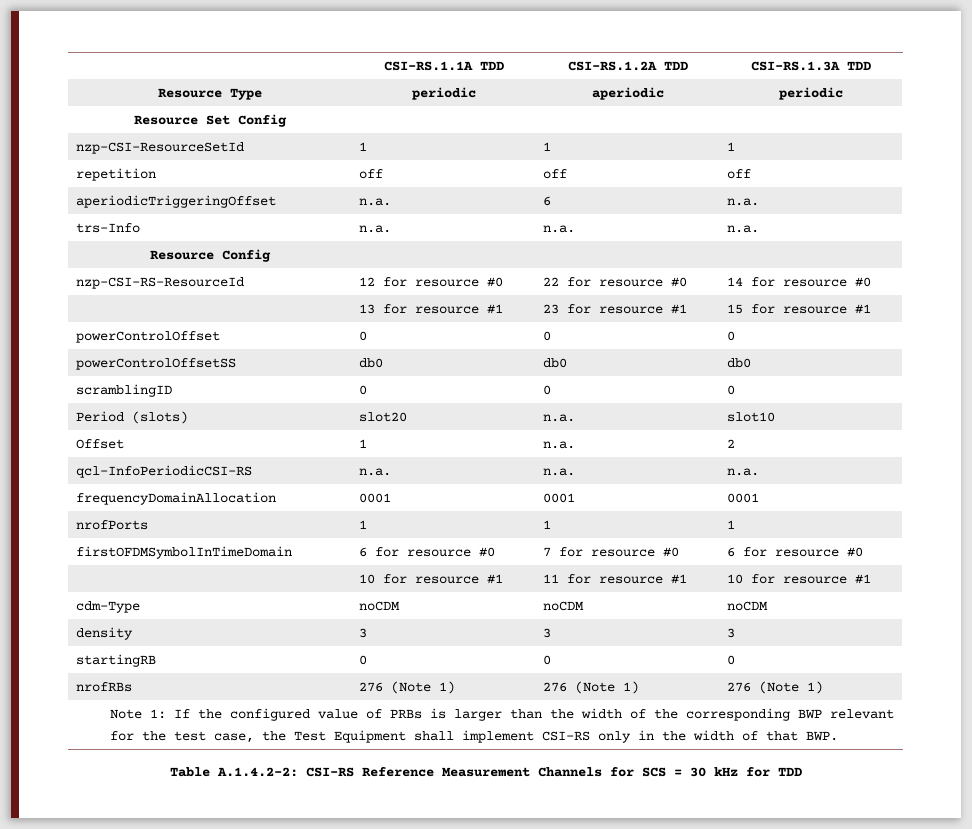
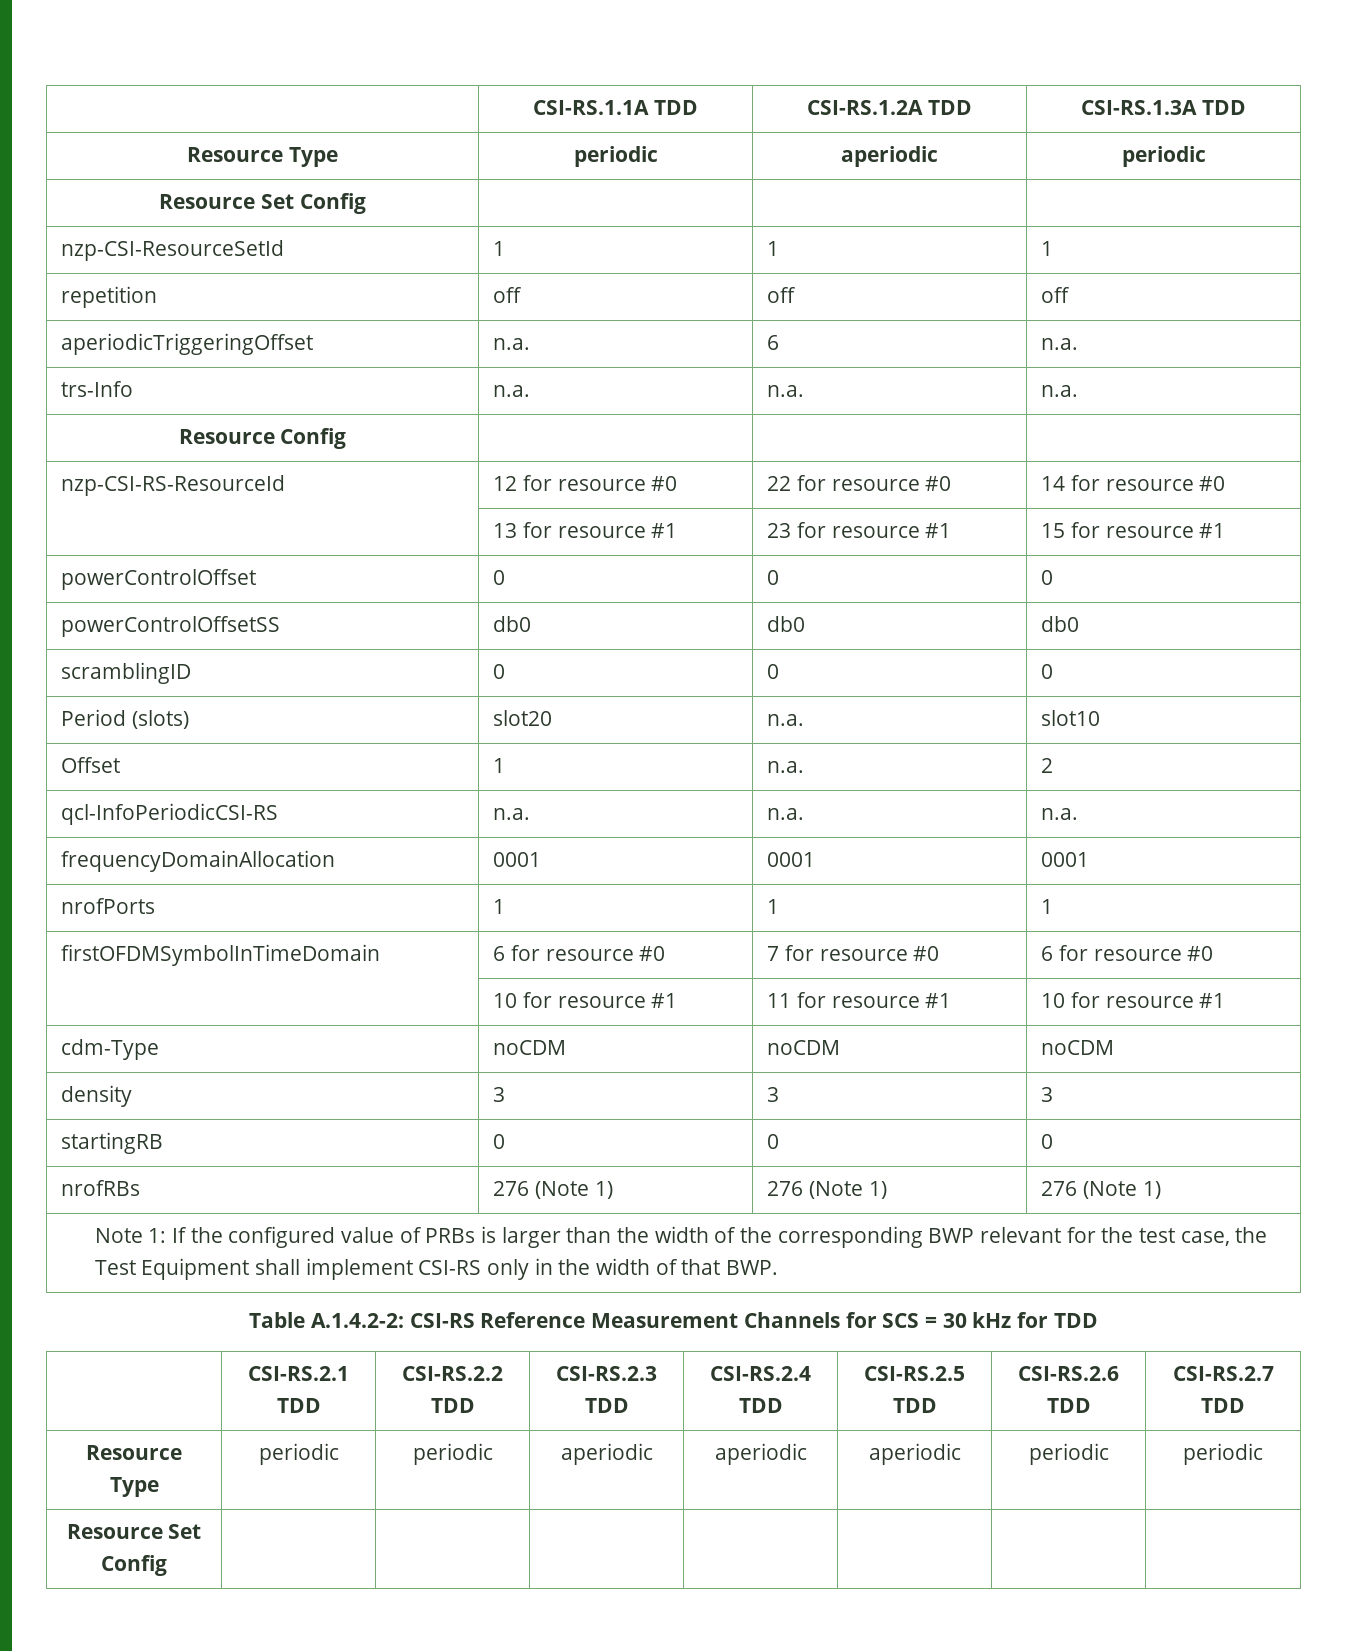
(802, 771) none -> [248,1366,349,1381] [276,1398,321,1413] [402,1366,503,1381] [430,1398,475,1413] [556,1366,657,1381] [584,1398,629,1413] [710,1366,811,1381] [738,1398,783,1413] [864,1366,965,1381] [892,1398,937,1413] [1018,1366,1119,1381] [1046,1398,1091,1413] [1172,1366,1274,1381] [1201,1398,1245,1413] [86,1445,182,1460] [109,1477,159,1497] [258,1443,339,1465] [412,1443,493,1465] [560,1443,653,1465] [714,1443,807,1465] [868,1443,961,1465] [1028,1443,1109,1465] [1183,1443,1263,1465] [66,1524,202,1539] [101,1555,167,1576] // | CSI-RS.2.1 TDD | CSI-RS.2.2 TDD | CSI-RS.2.3 TDD | CSI-RS.2.4 TDD | CSI-RS.2.5 TDD | CSI-RS.2.6 TDD | CSI-RS.2.7 TDD // Resource Type | periodic | periodic | aperiodic | aperiodic | aperiodic | periodic | periodic // Resource Set Config | | | | | | |

